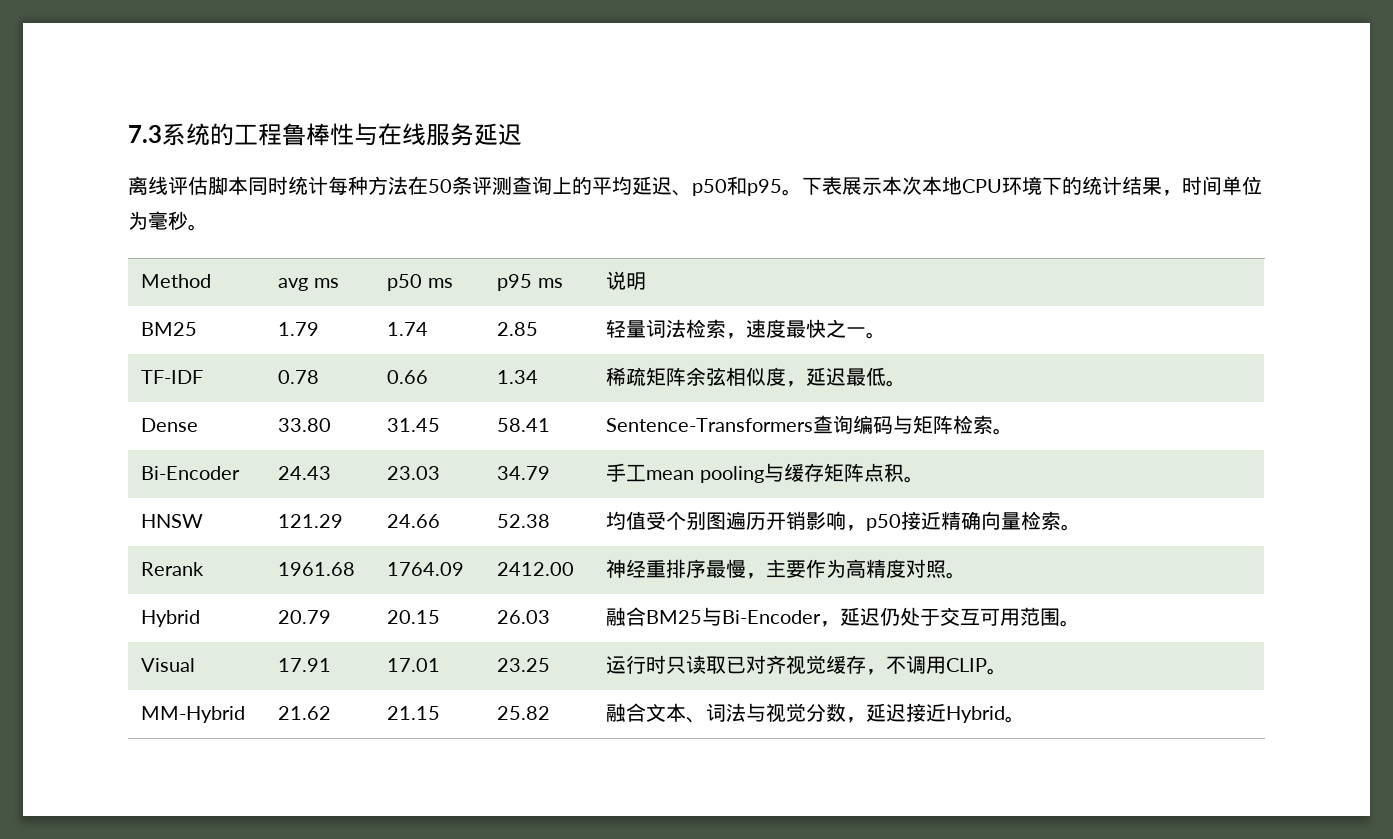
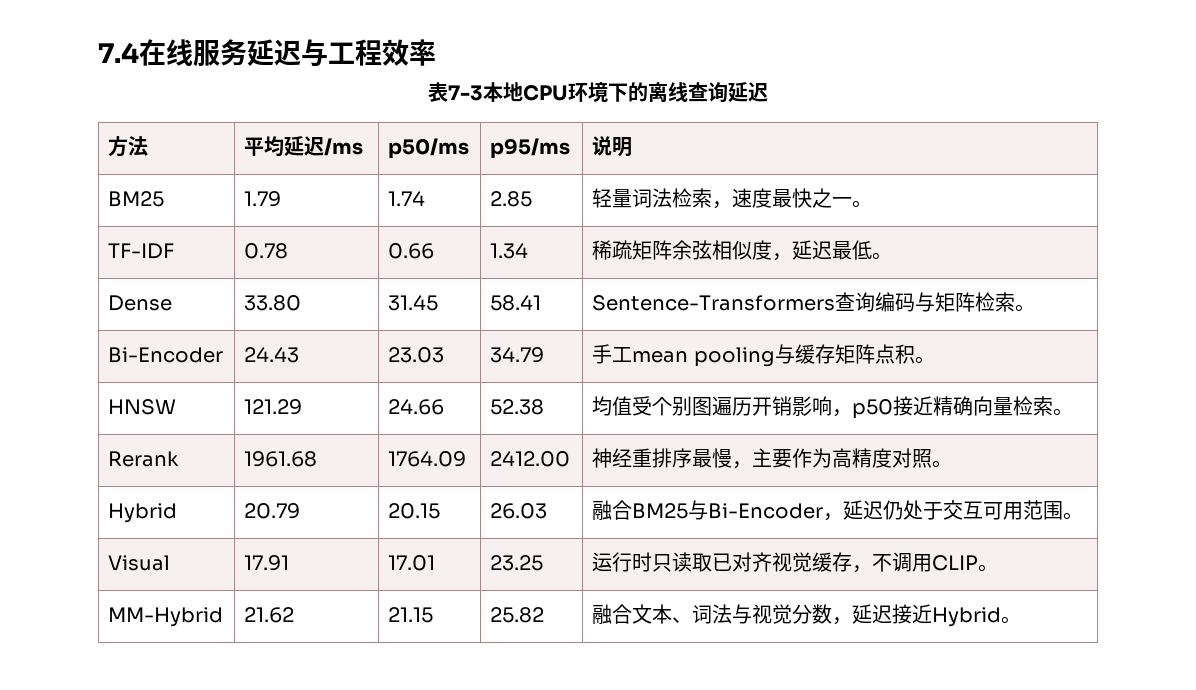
[128,123,522,146] [128,176,1262,196] [128,211,208,231] [141,274,212,288] [278,278,339,291] [387,274,453,291] [497,274,563,291] 7.3系统的工程鲁棒性与在线服务延迟 // 离线评估脚本同时统计每种方法在50条评测查询上的平均延迟、p50和p95。下表展示本次本地CPU环境下的统计结果，时间单位为毫秒。 // Method | avg ms | p50 ms | p95 ms -> [98,39,436,67] [428,82,768,103] [108,136,149,157] [244,136,364,157] [388,138,470,159] [490,138,571,159] 7.4在线服务延迟与工程效率 // 表7-3本地CPU环境下的离线查询延迟 // 方法 | 平均延迟/ms | p50/ms | p95/ms

